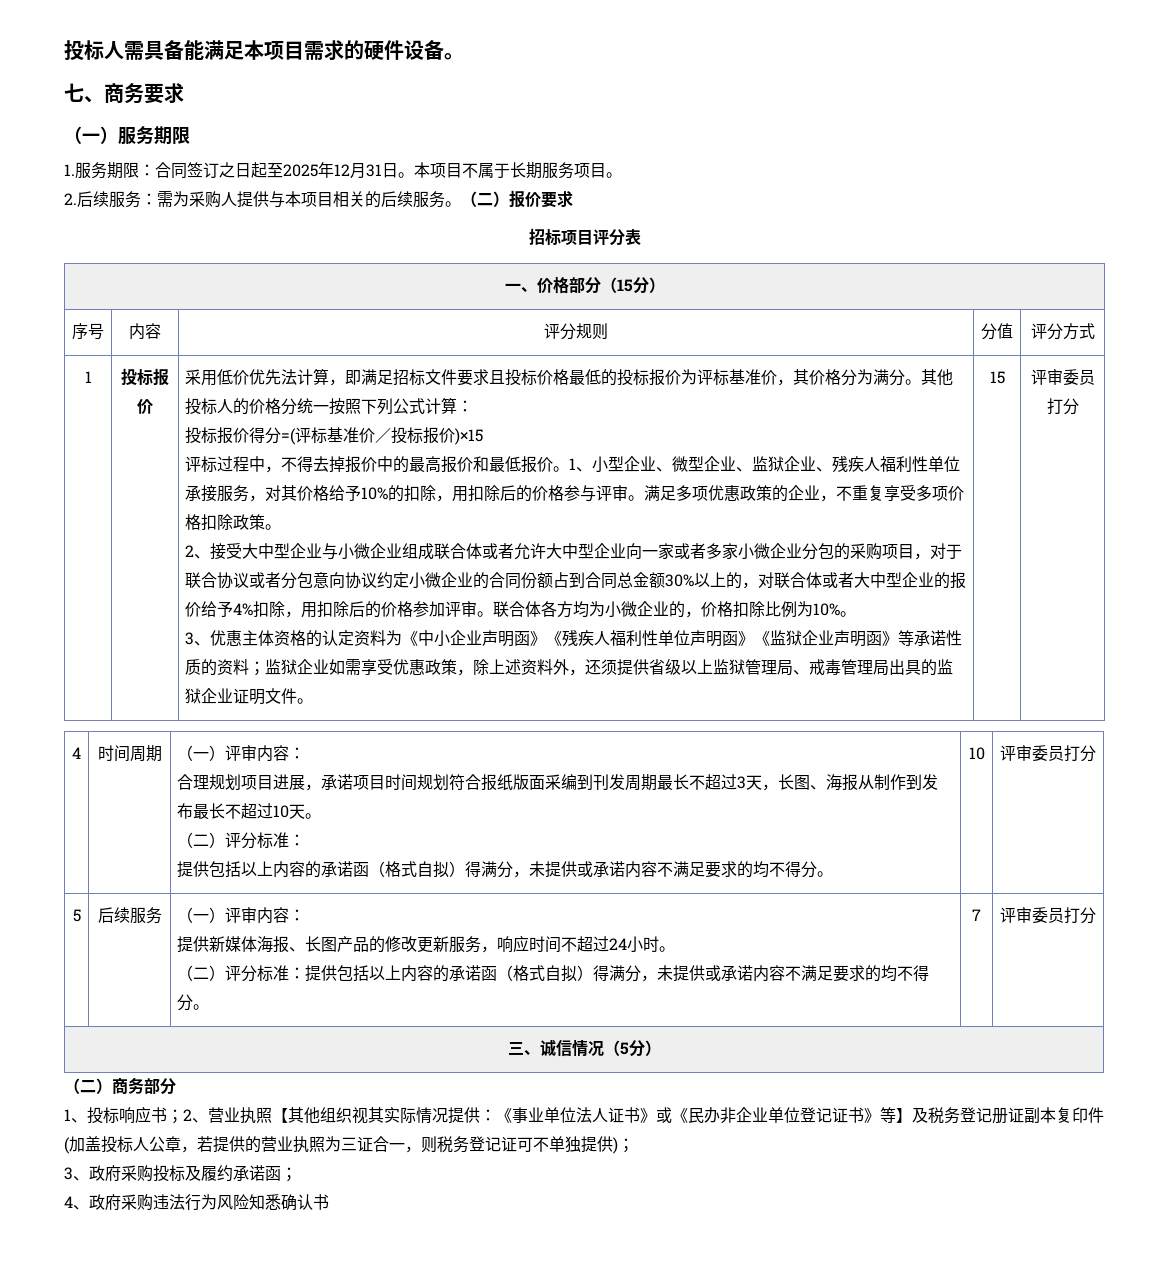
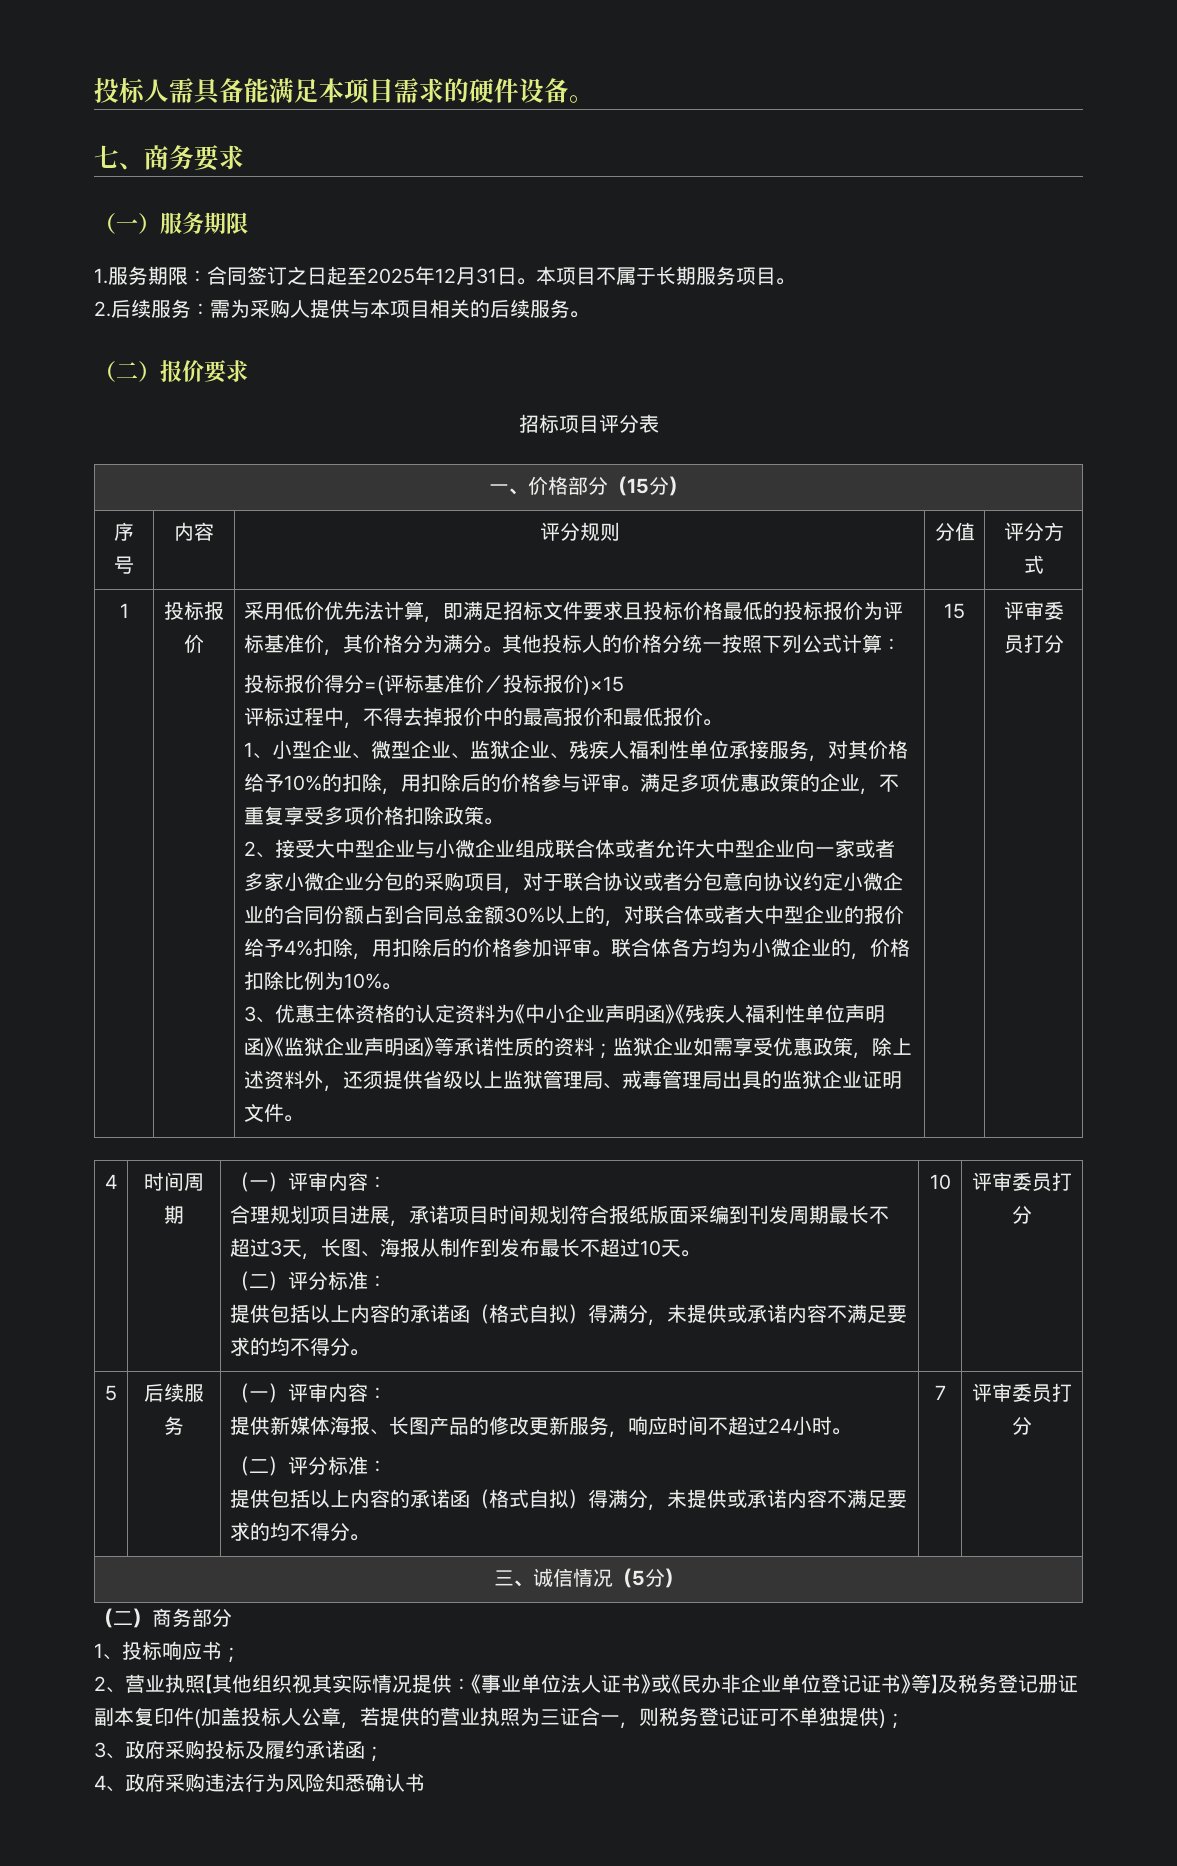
(461, 204) none -> (589, 314) //
(570, 469) none -> (723, 722) //
(306, 973) none -> (388, 1466) //
(183, 1116) none -> (241, 1655) //

